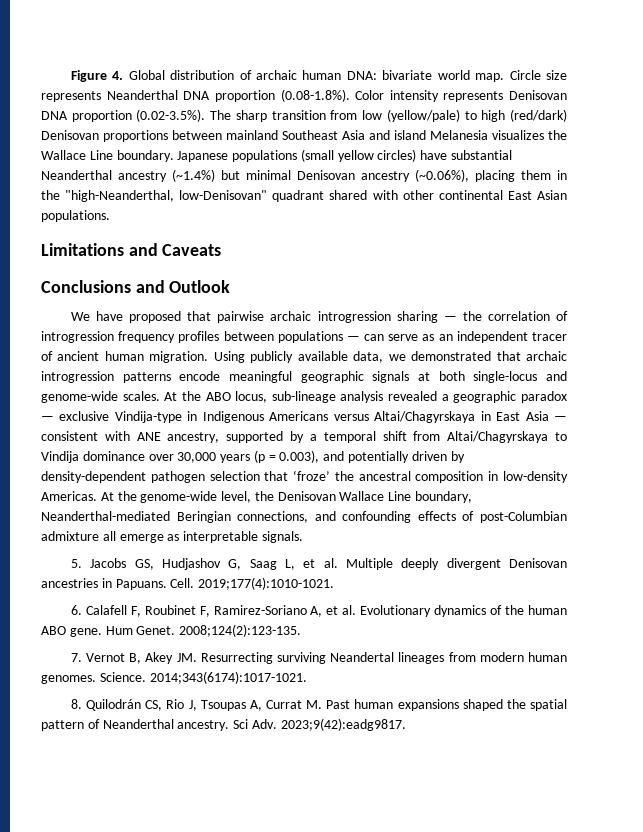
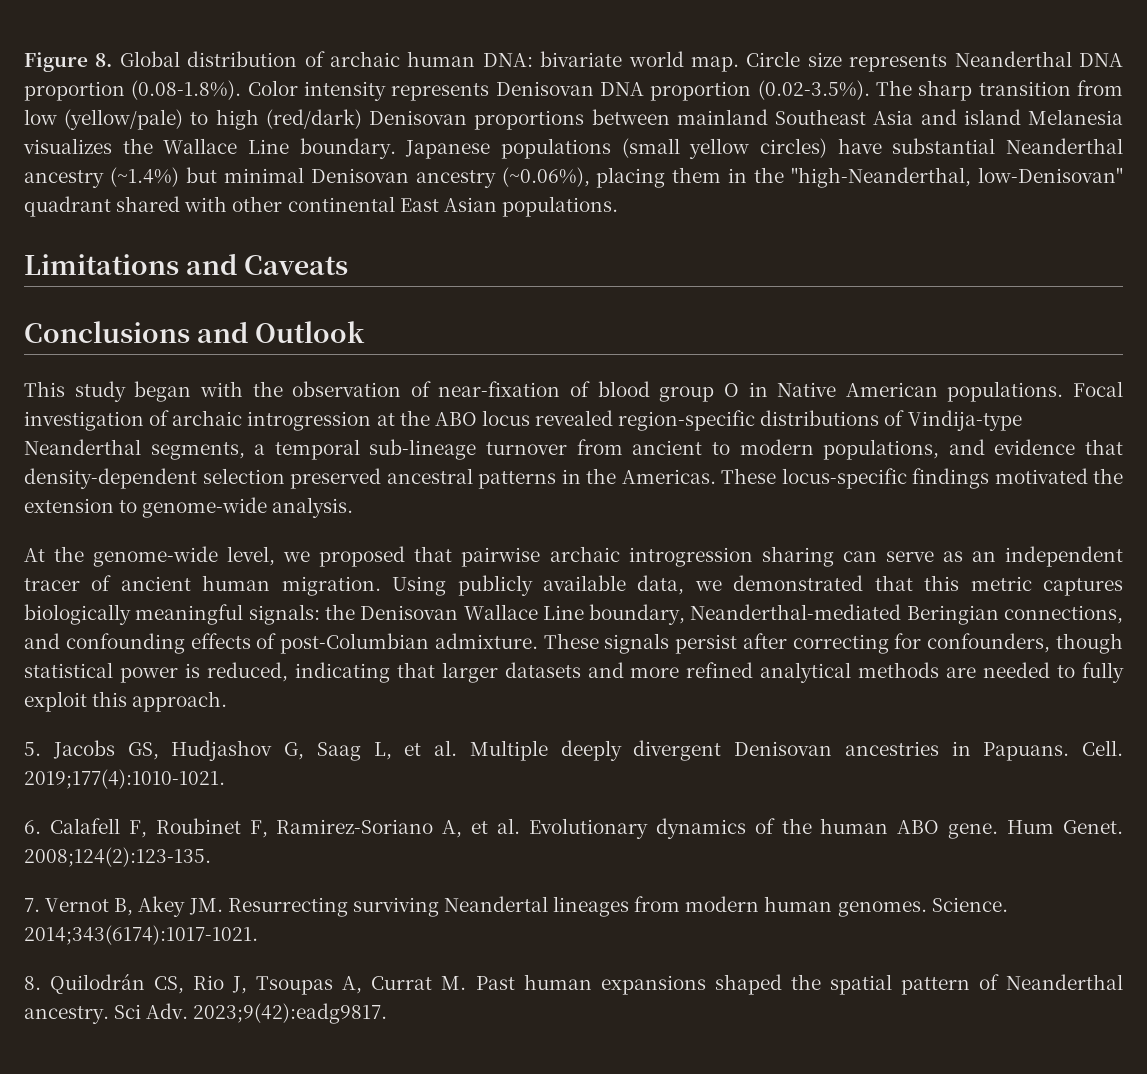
[112,71,124,80] 4. -> [95,53,113,67] 8.
[70,311,124,321] We have -> [24,381,1123,402] [24,410,1022,431] [24,439,1124,460] [24,468,1123,489] [24,497,354,518] [24,546,311,567] This study began with the observation of near-fixation of blood group O in Native American populations. Focal investigation of archaic introgression at the ABO locus revealed region-specific distributions of Vindija-type Neanderthal segments, a temporal sub-lineage turnover from ancient to modern populations, and evidence that density-dependent selection preserved ancestral patterns in the Americas. These locus-specific findings motivated the extension to genome-wide analysis. // At the genome-wide level, we
[443,311,568,321] [41,331,360,343] — the correlation of introgression frequency profiles between populations — -> (834, 556) none
[525,351,567,361] [41,371,568,383] [41,391,567,403] [41,411,567,423] [41,431,567,443] [41,450,465,463] [41,470,568,483] [41,491,252,503] archaic introgression patterns encode meaningful geographic signals at both single-locus and genome-wide scales. At the ABO locus, sub-lineage analysis revealed a geographic paradox — exclusive Vindija-type in Indigenous Americans versus Altai/Chagyrskaya in East Asia — consistent with ANE ancestry, supported by a temporal shift from Altai/Chagyrskaya to Vindija dominance over 30,000 years (p = 0.003), and potentially driven by density-dependent pathogen selection that ‘froze’ the ancestral composition in low-density Americas. At the genome-wide level, -> [924,575,1123,596] [24,604,320,625] this metric captures biologically meaningful signals:
[41,531,303,543] admixture all emerge as interpretable signals. -> [434,633,1123,654] [24,662,1124,683] [24,691,228,712] admixture. These signals persist after correcting for confounders, though statistical power is reduced, indicating that larger datasets and more refined analytical methods are needed to fully exploit this approach.

